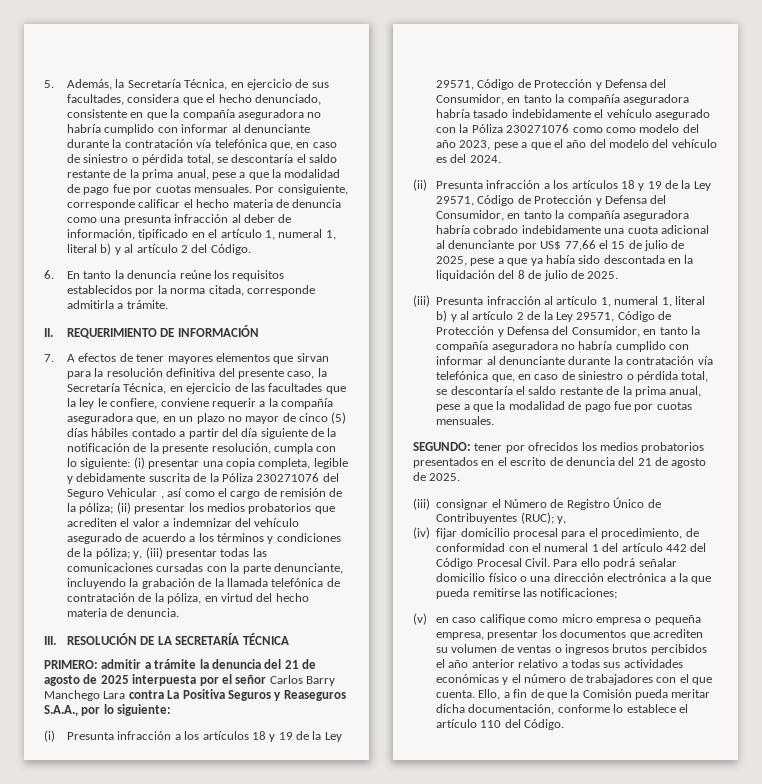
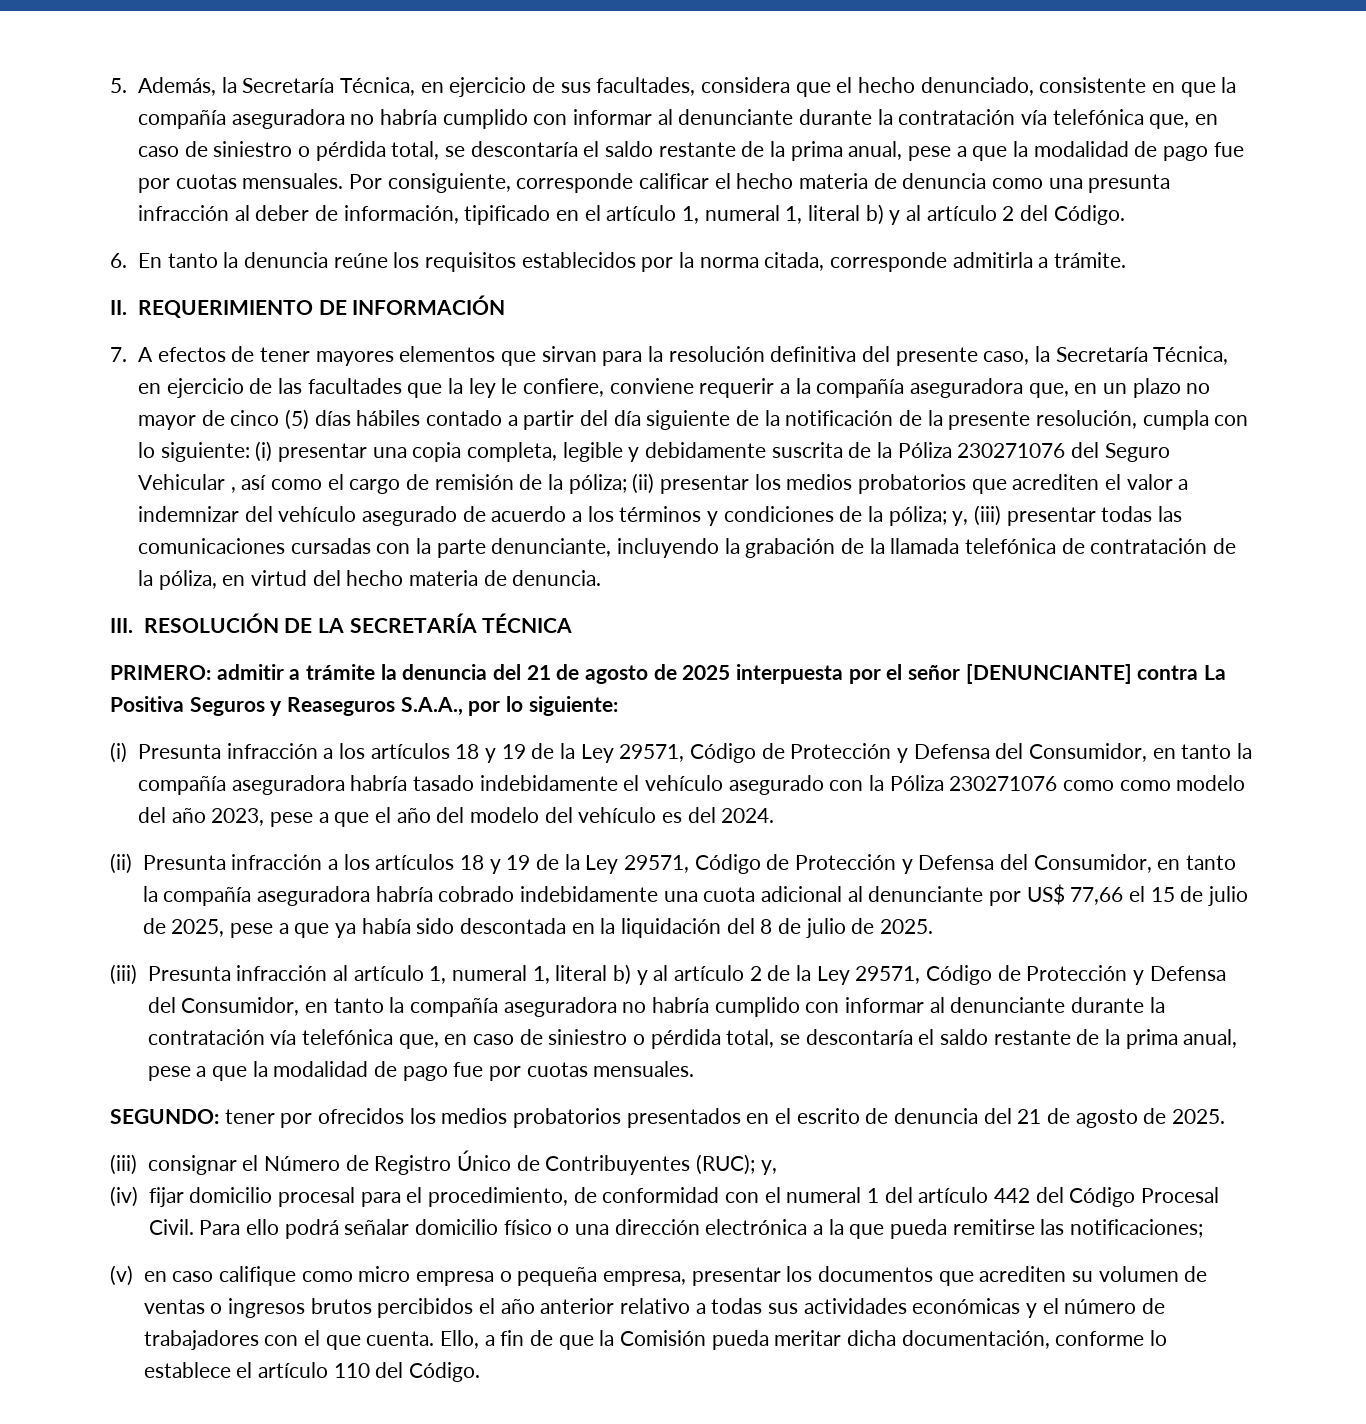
[269,675,335,686] [44,690,126,701] Carlos Barry Manchego Lara -> [965,664,1132,684] [DENUNCIANTE]

